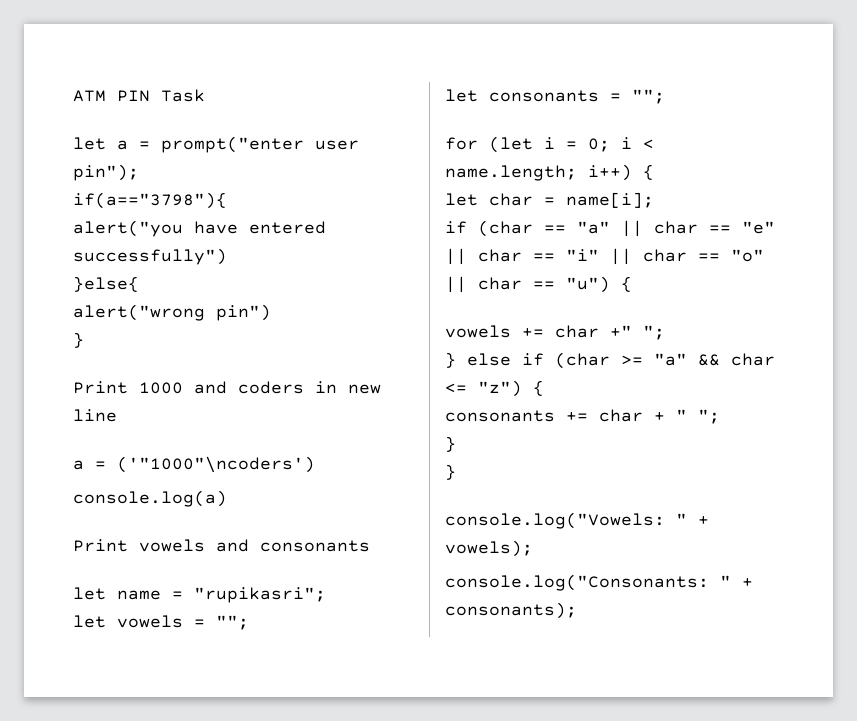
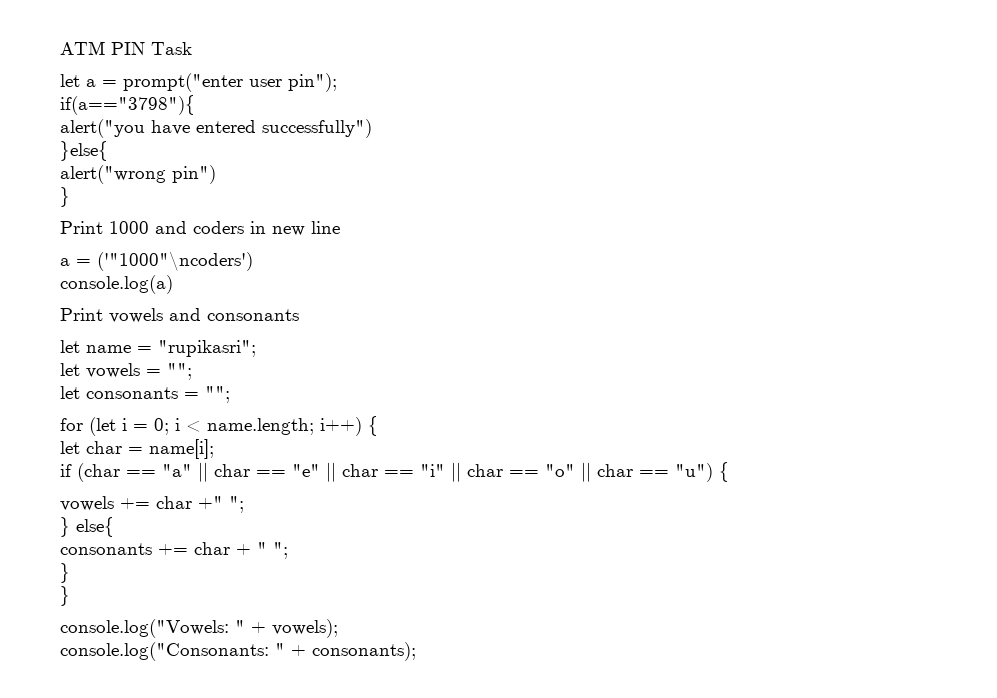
[467,352,775,369] [445,380,544,397] else if (char >= "a" && char <= "z") { -> [76,517,114,537] else{

